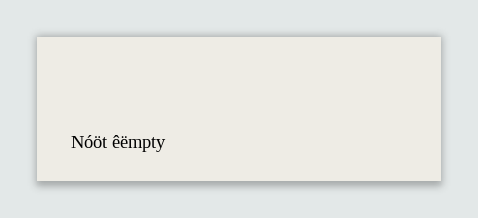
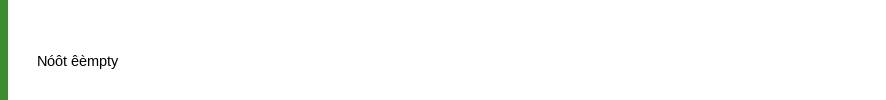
[71,135,166,152] Nóöt êëmpty -> [37,55,119,69] Nóôt êèmpty

